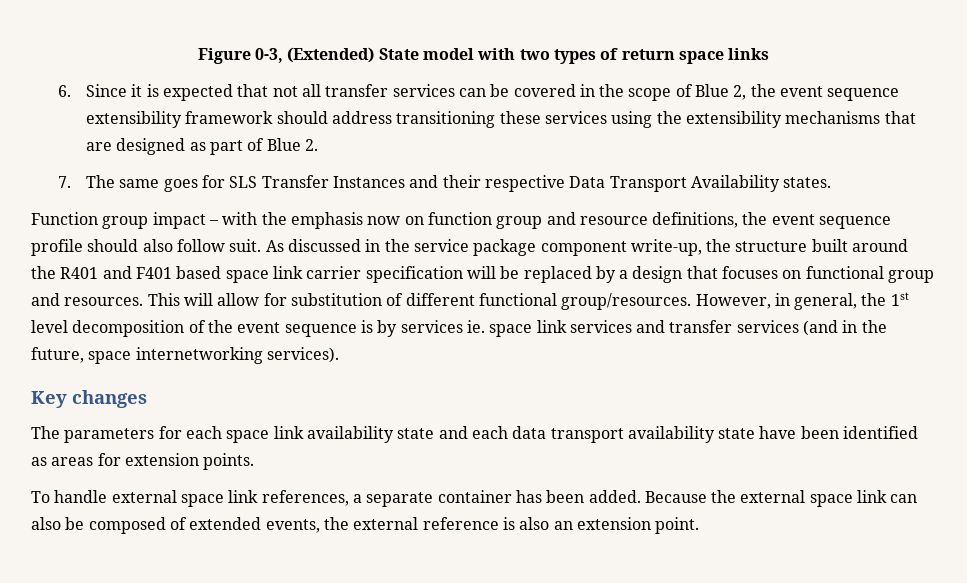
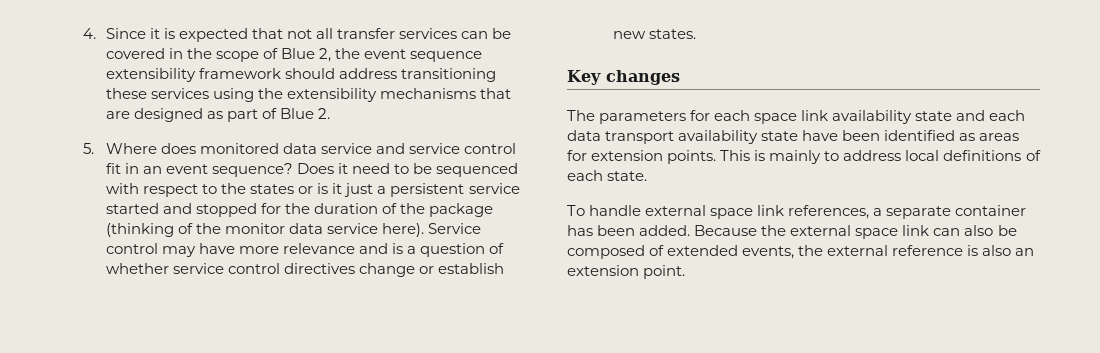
[197,47,770,64] [58,85,72,97] Figure 0-3, (Extended) State model with two types of return space links // 6. -> [82,28,96,39] 4.
[58,175,832,192] [31,212,892,229] [31,239,909,256] [31,266,935,283] [31,292,909,310] [31,320,887,337] [31,347,339,364] 7. The same goes for SLS Transfer Instances and their respective Data Transport Availability states. // Function group impact – with the emphasis now on function group and resource definitions, the event sequence profile should also follow suit. As discussed in the service package component write-up, the structure built around the R401 and F401 based space link carrier specification will be replaced by a design that focuses on functional group and resources. This will allow for substitution of different functional group/resources. However, in general, the 1st level decomposition of the event sequence is by services ie. space link services and transfer services (and in the future, space internetworking services). -> [82,143,517,154] [105,163,519,177] [105,183,520,197] [105,203,494,217] [105,223,482,237] [105,243,505,257] [105,263,505,277] [612,29,697,39] 5. Where does monitored data service and service control fit in an event sequence? Does it need to be sequenced with respect to the states or is it just a persistent service started and stopped for the duration of the package (thinking of the monitor data service here). Service control may have more relevance and is a question of whether service control directives change or establish new states.
(255, 461) none -> [720,150,1041,164] [567,170,648,181] This is mainly to address local definitions of each state.

